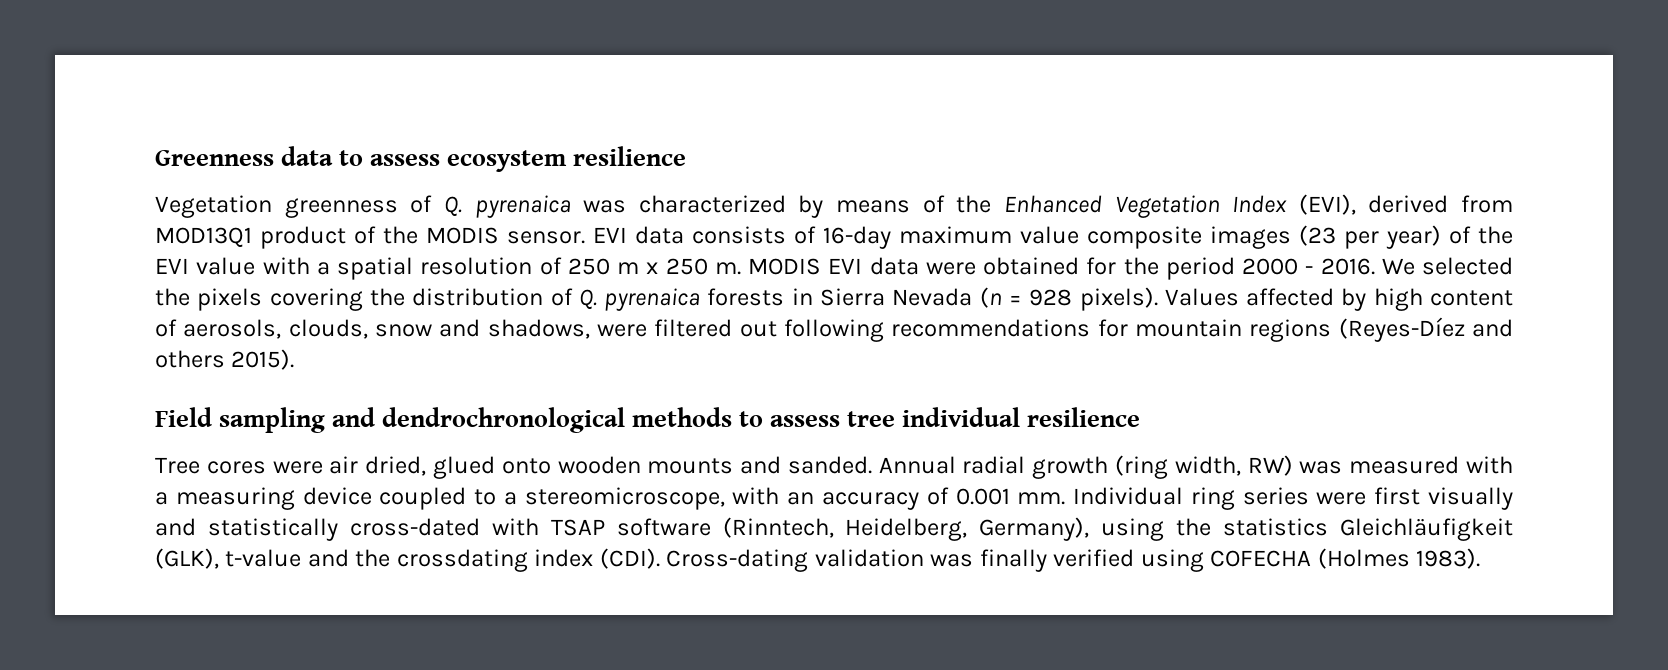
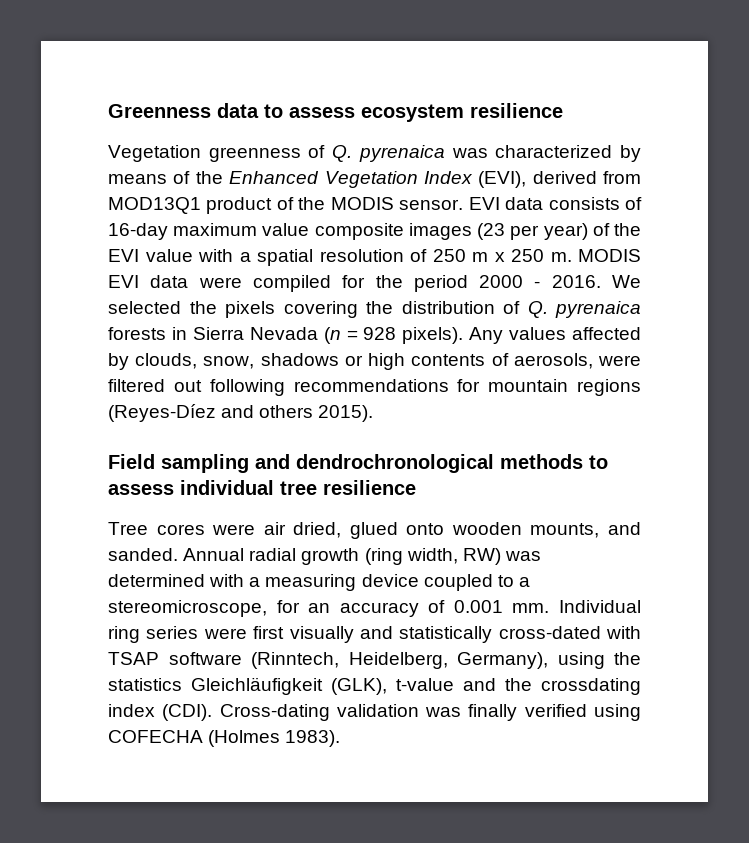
[983,257,1079,275] obtained -> [252,275,331,292] compiled
[1164,288,1513,311] [155,319,590,339] Values affected by high content of aerosols, clouds, snow and shadows, -> [469,327,641,344] [108,353,593,370] Any values affected by clouds, snow, shadows or high contents of aerosols,
[847,407,1020,427] tree individual -> [180,480,317,495] individual tree
[647,458,734,474] mounts -> [530,523,600,538] mounts,
[1349,456,1460,474] measured -> [108,574,205,587] determined
[732,487,780,505] with -> [276,600,300,613] for

